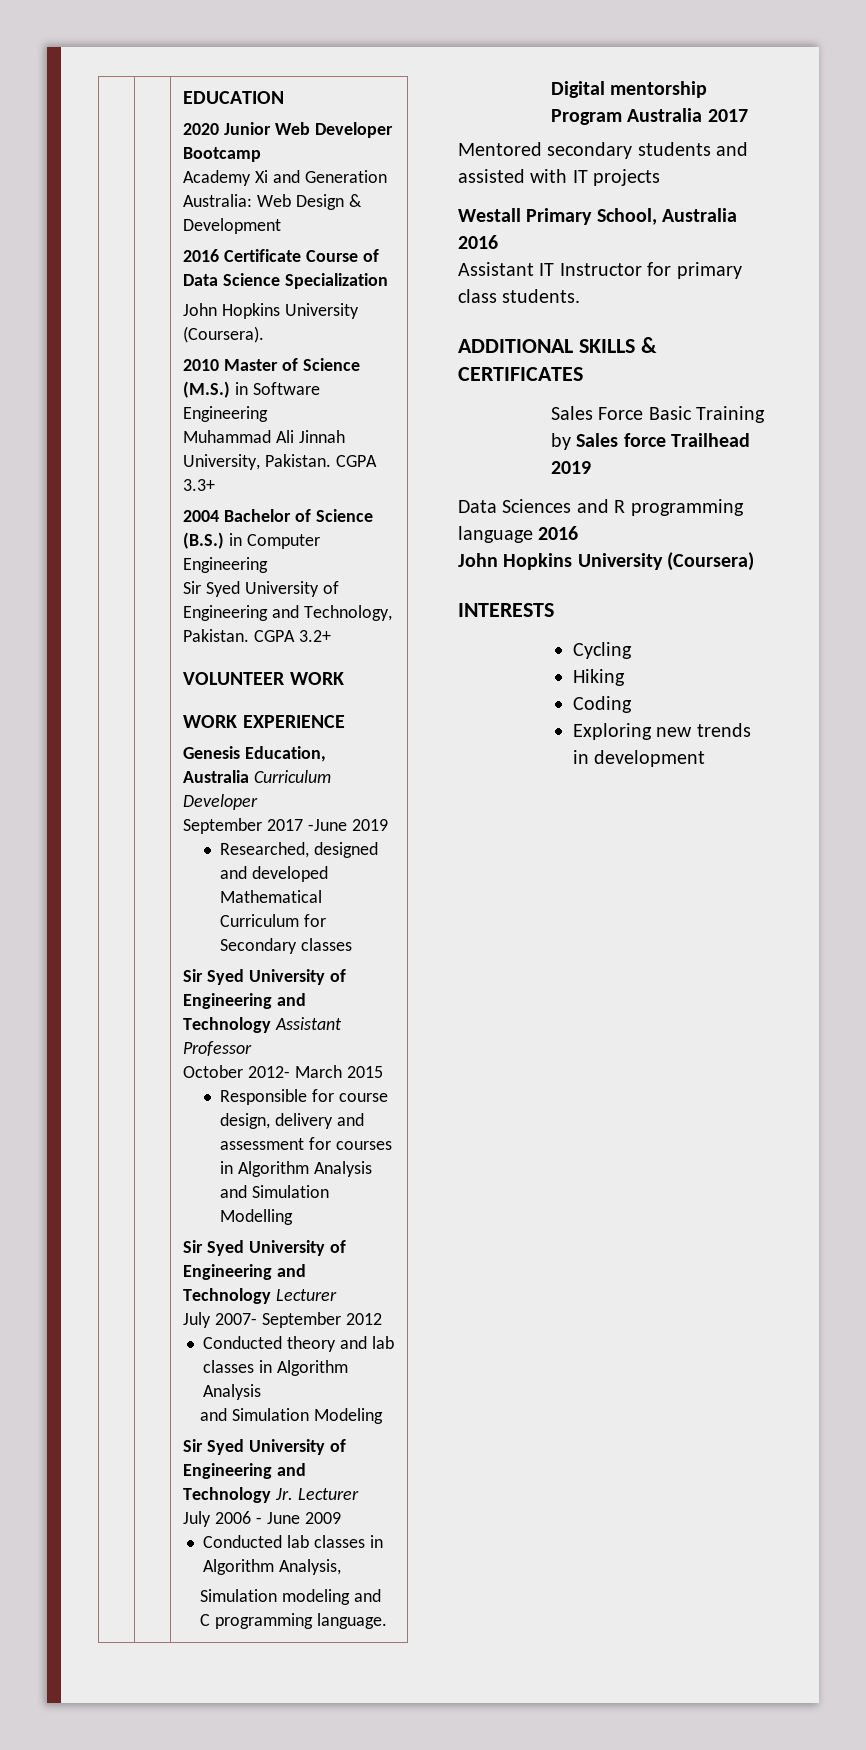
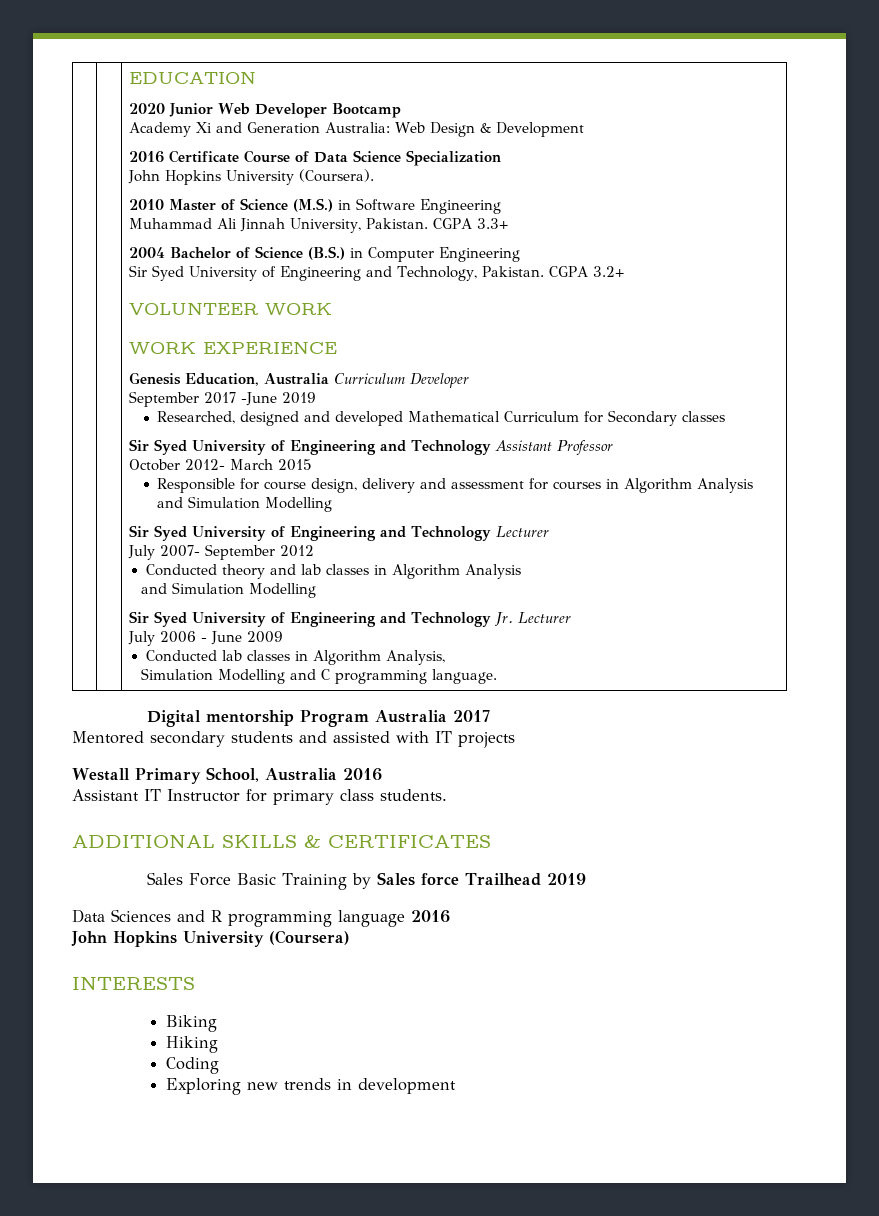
[313,1408,383,1424] Modeling -> [248,583,316,598] Modelling
[281,1589,350,1605] modeling -> [217,669,285,684] Modelling
[573,642,632,659] Cycling -> [165,1015,217,1032] Biking

